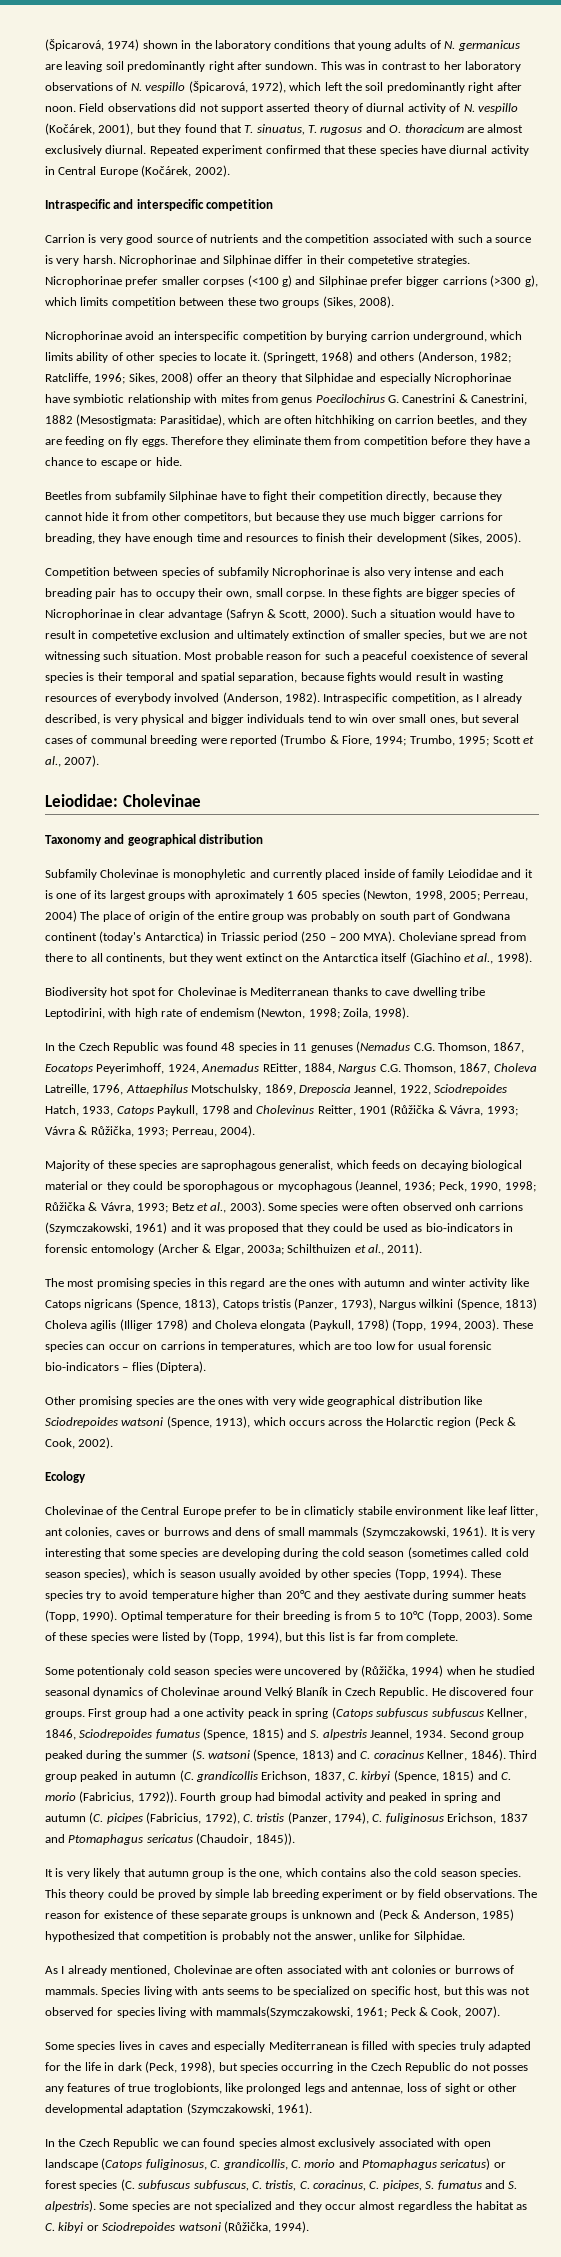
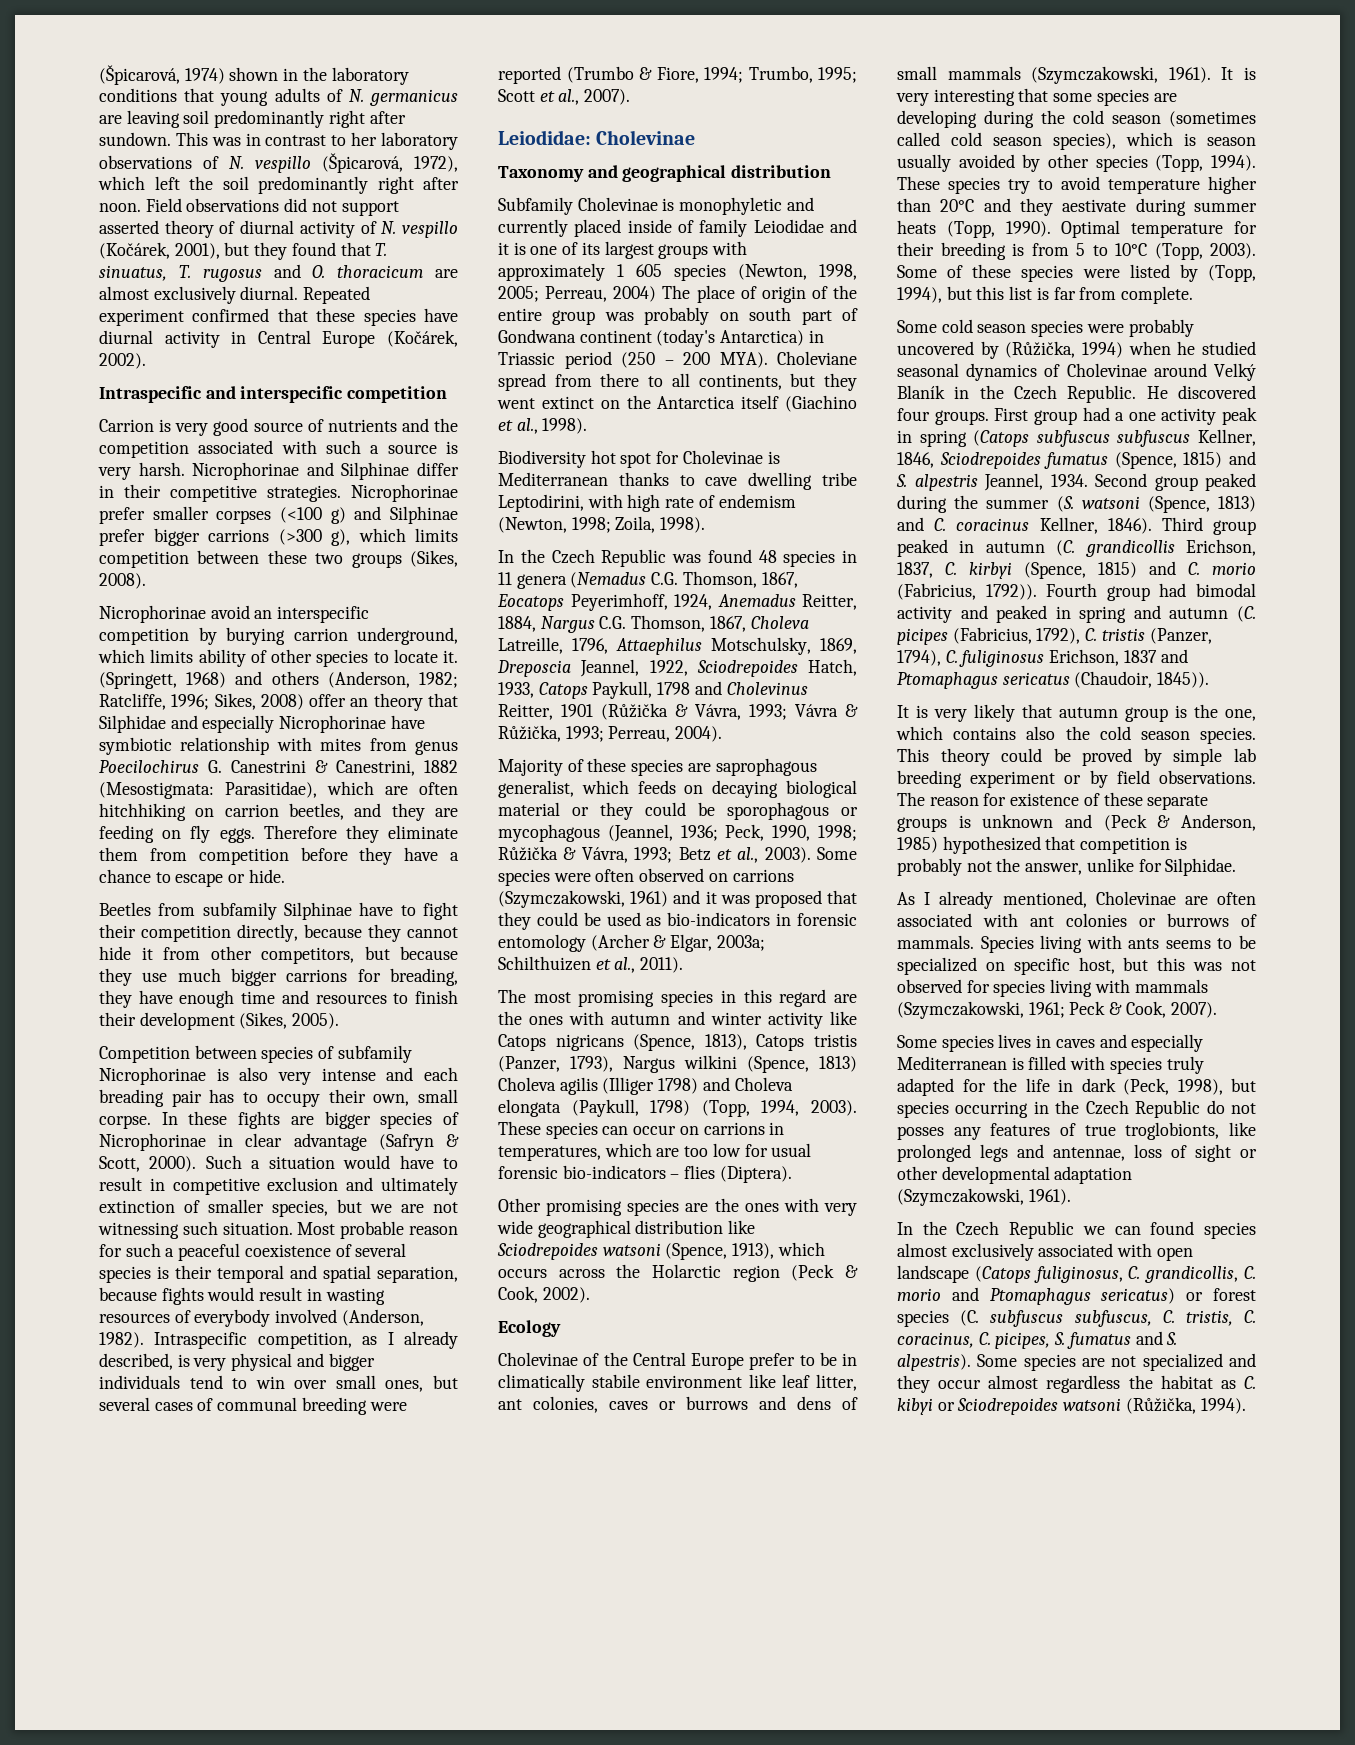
[348,255,414,266] competetive -> [170,485,257,502] competitive
[91,630,157,641] competetive -> [172,1178,260,1195] competitive
[214,890,284,901] aproximately -> [498,263,605,281] approximately
[310,1045,353,1053] genuses -> [516,574,567,589] genera
[262,1063,301,1074] REitter, -> [802,594,857,610] Reitter,
[454,1202,476,1211] onh -> [708,873,728,882] on
[304,1506,355,1517] climaticly -> [498,1374,585,1392] climatically
[77,1666,145,1677] potentionaly -> (937, 326) none
(281, 1672) none -> [1128,319,1194,337] probably
(342, 1691) none -> [979,385,1004,399] the
[247,1708,279,1719] peack -> [1222,407,1257,425] peak
[215,2006,353,2018] mammals(Szymczakowski, -> [1134,979,1208,993] [897,1001,1024,1019] mammals (Szymczakowski,

